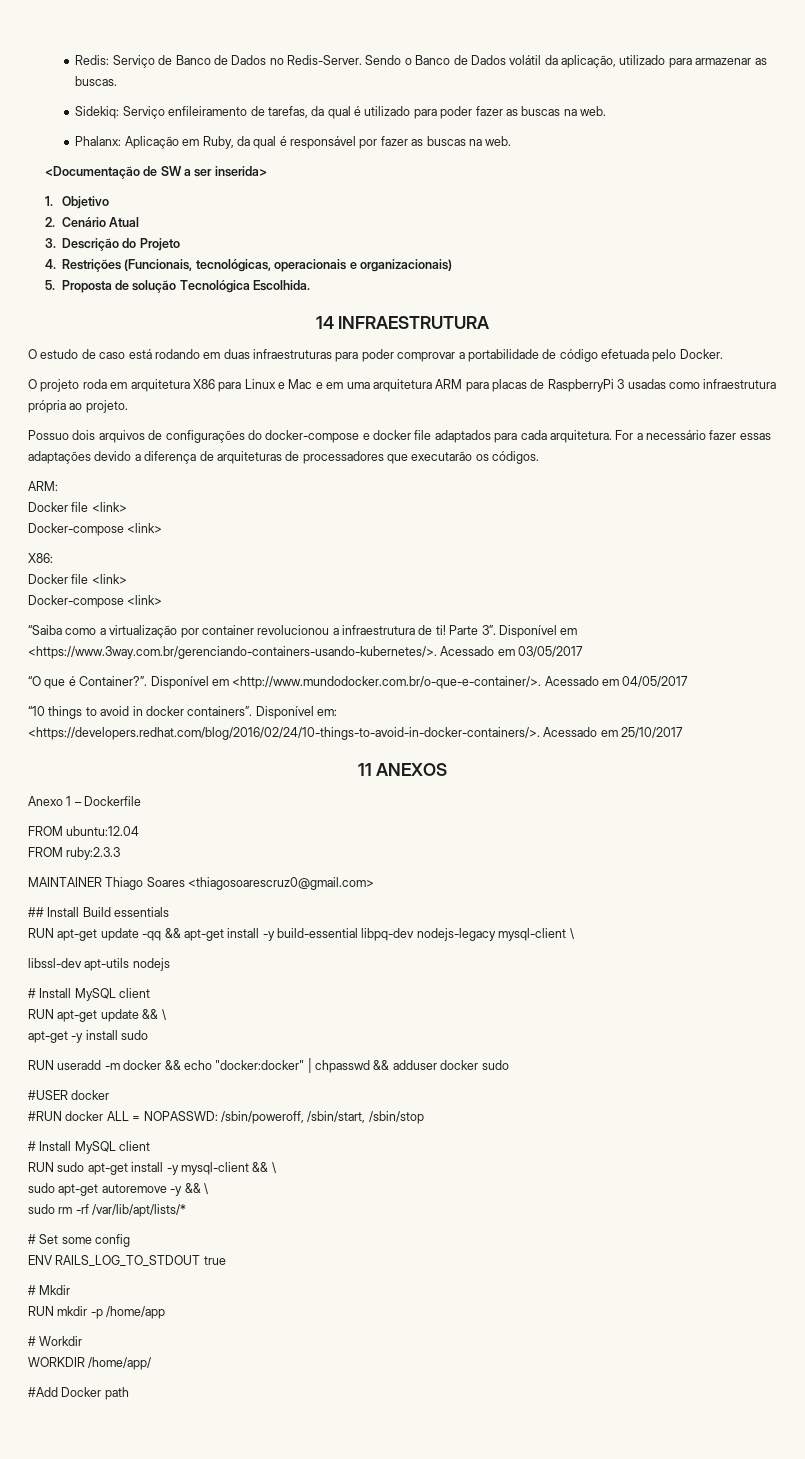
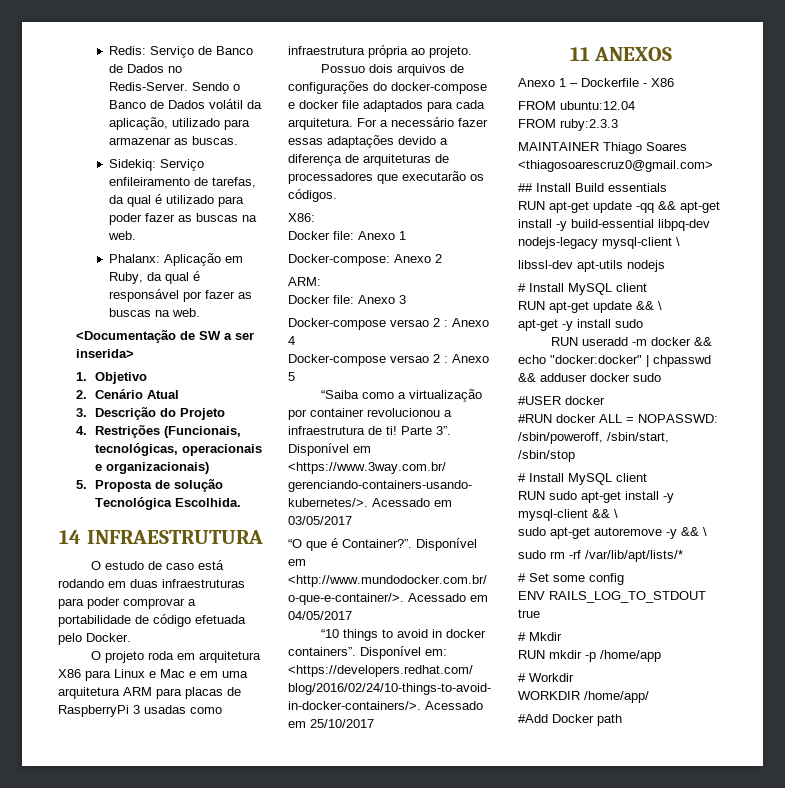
[28,481,58,491] [28,502,127,512] [28,523,163,536] [28,553,53,563] [28,574,127,584] [28,595,163,608] ARM: // Docker file <link> // Docker-compose <link> // X86: // Docker file <link> // Docker-compose <link> -> [288,213,315,222] [288,231,406,240] [288,254,442,266] [288,277,321,286] [288,295,406,304] [288,318,489,330] [288,336,295,345] [288,354,489,366] [288,372,295,381] X86: // Docker file: Anexo 1 // Docker-compose: Anexo 2 // ARM: // Docker file: Anexo 3 // Docker-compose versao 2 : Anexo 4 // Docker-compose versao 2 : Anexo 5
(142, 801) none -> [643,78,674,87] - X86

